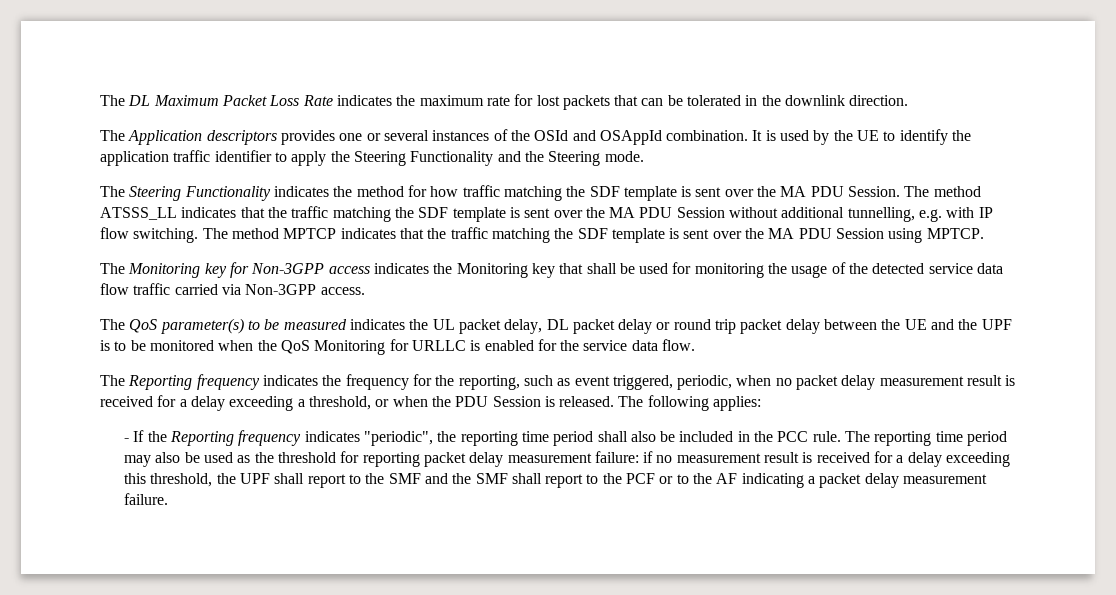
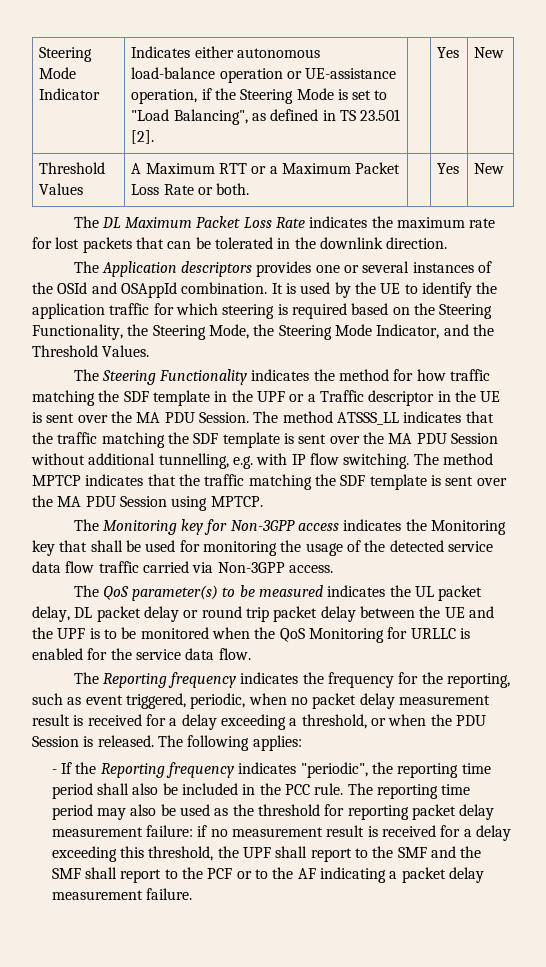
(100, 100) none -> [39,47,93,62] [39,67,77,79] [39,88,101,100] [131,46,320,58] [131,67,397,83] [131,88,388,104] [131,109,401,125] [131,130,155,144] [437,47,460,58] [474,47,505,58] [39,162,106,174] [39,183,84,195] [131,162,401,174] [131,183,250,195] [437,163,460,174] [474,163,505,174] Steering Mode Indicator | Indicates either autonomous load-balance operation or UE-assistance operation, if the Steering Mode is set to "Load Balancing", as defined in TS 23.501 [2]. | | Yes | New // Threshold Values | A Maximum RTT or a Maximum Packet Loss Rate or both. | | Yes | New //
[214,150,644,166] identifier to apply the Steering Functionality and the Steering mode. -> [153,303,493,319] [32,324,494,340] [32,345,150,357] for which steering is required based on the Steering Functionality, the Steering Mode, the Steering Mode Indicator, and the Threshold Values.
(677, 193) none -> [214,390,501,406] in the UPF or a Traffic descriptor in the UE

